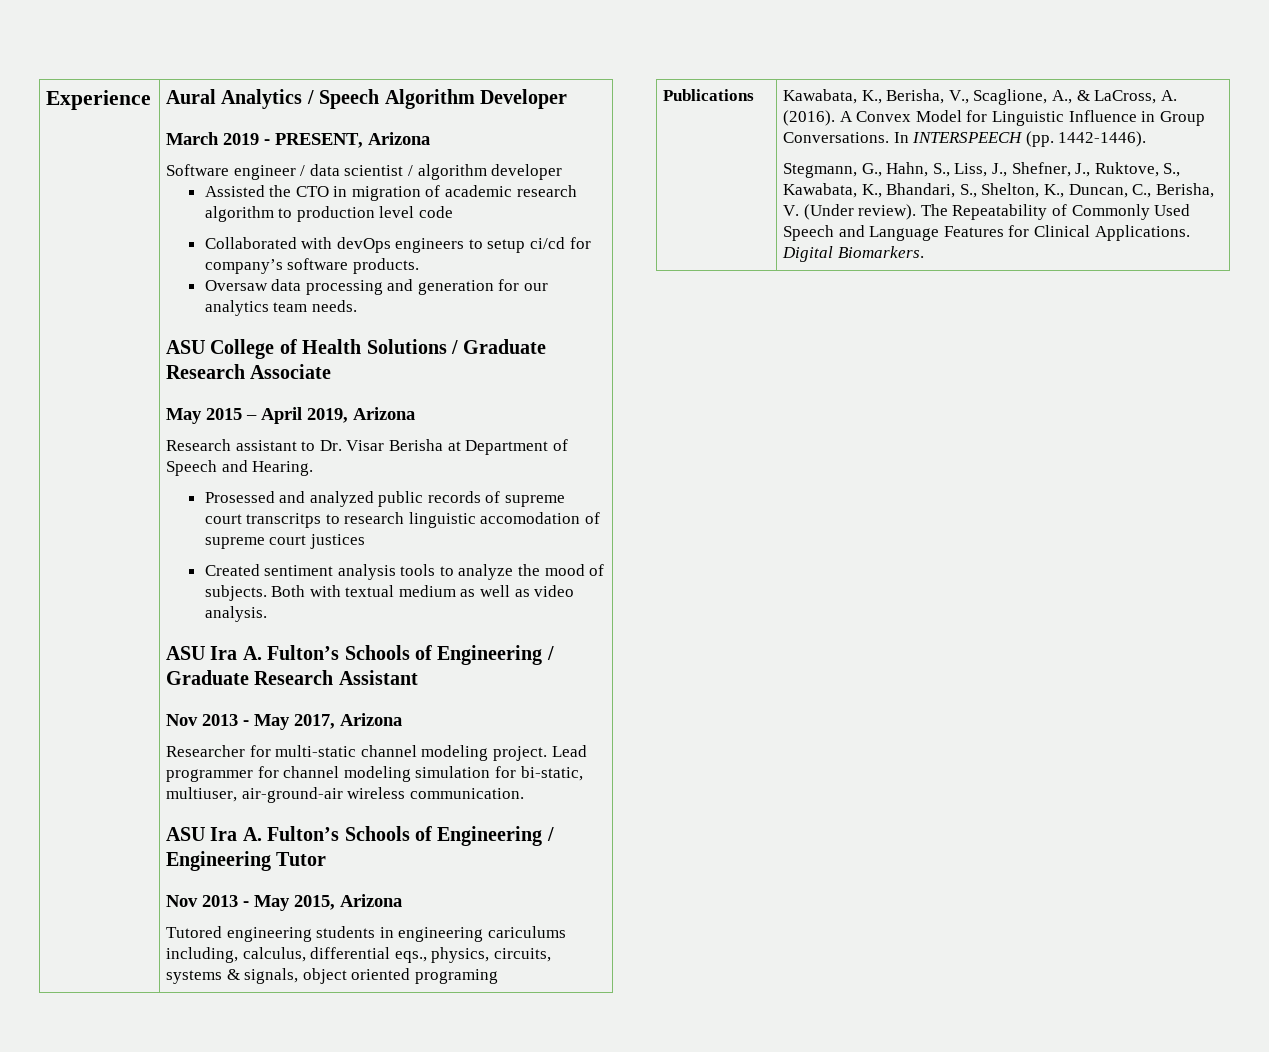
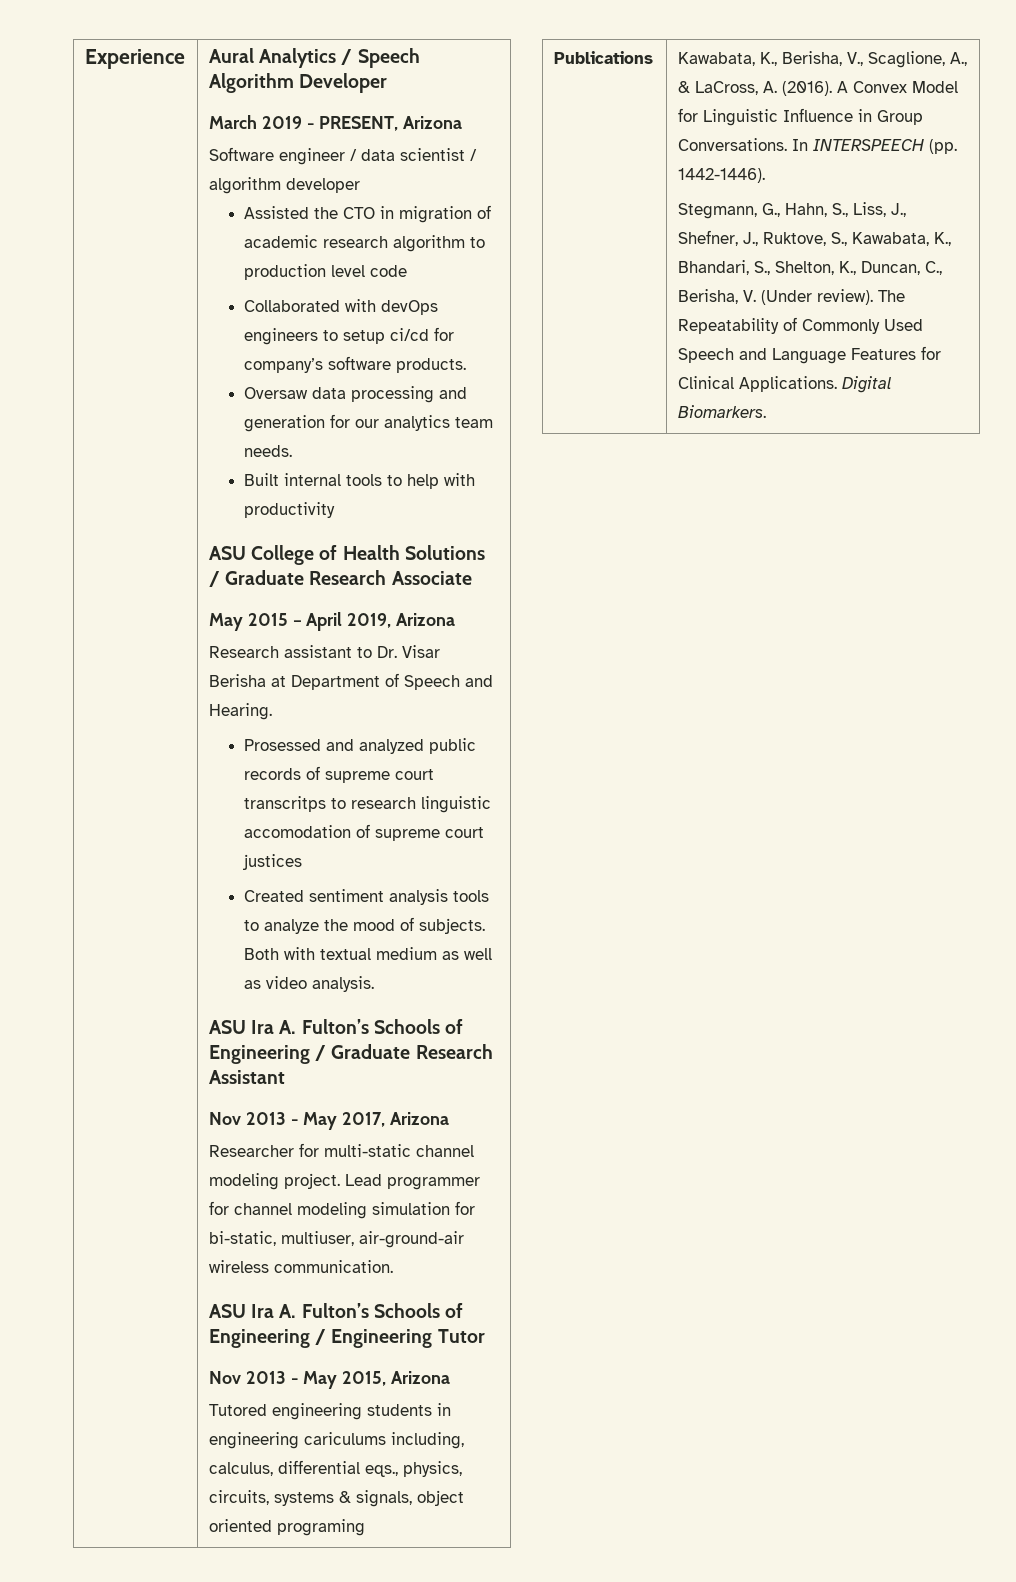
(357, 306) none -> [243,473,475,489] [243,502,335,518] // Built internal tools to help with productivity

